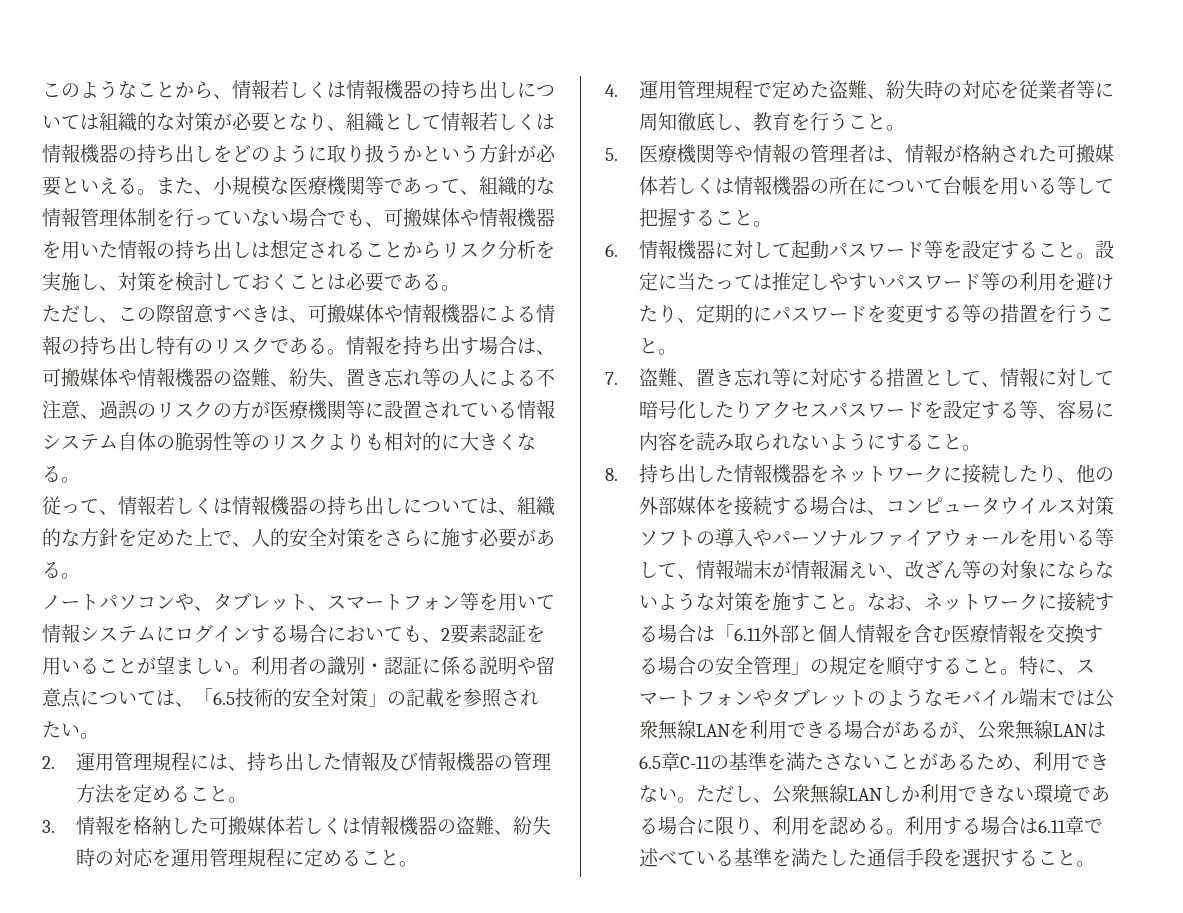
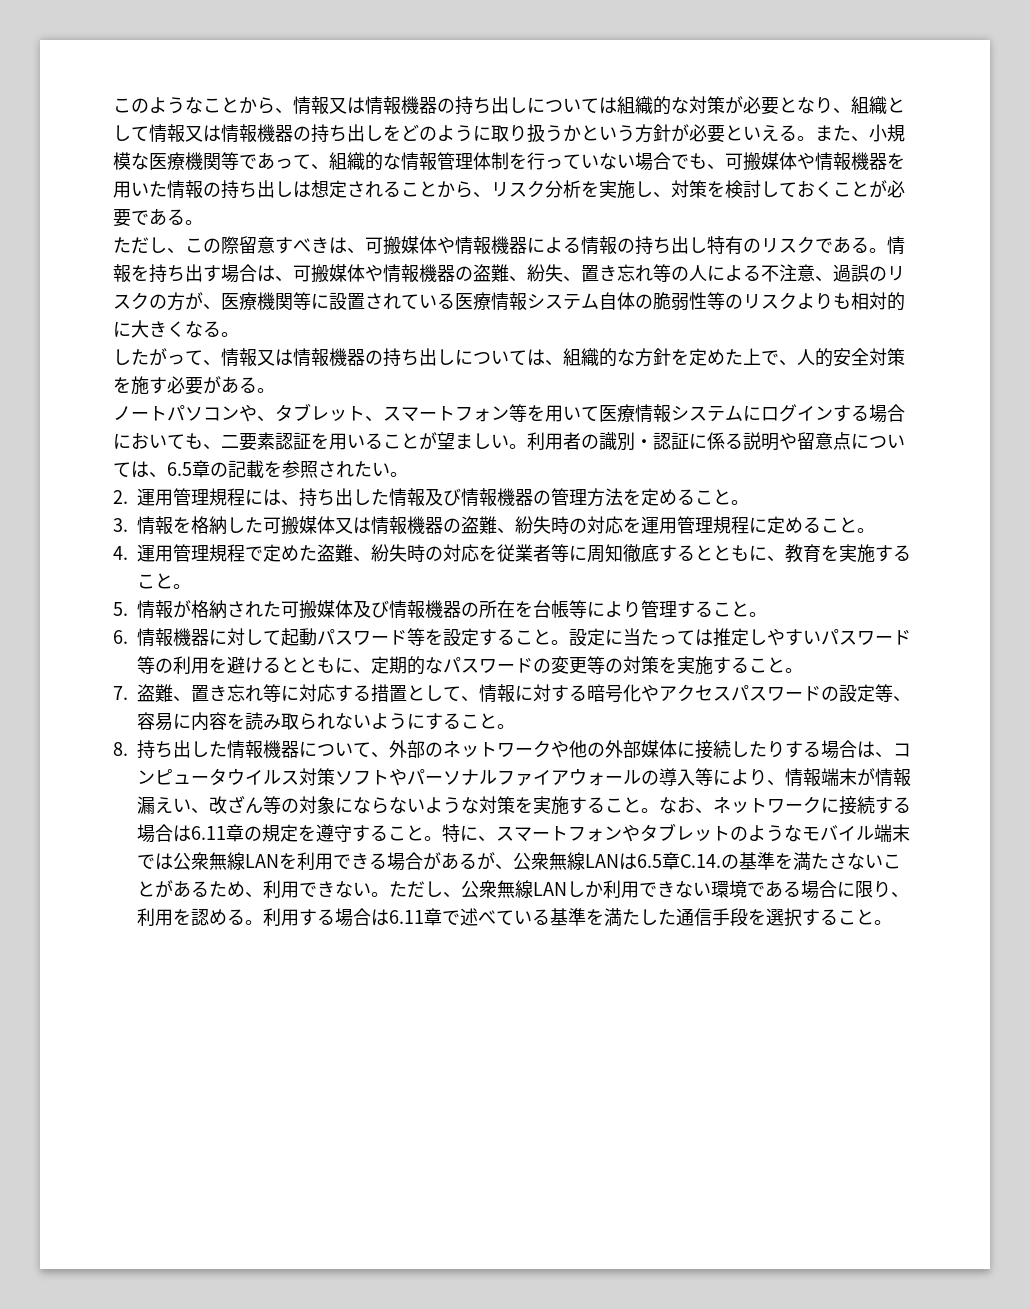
[270,80,327,99] 若しく -> [329,97,347,114] 又
[479,112,536,131] 若しく -> [185,125,203,142] 又
(441, 250) none -> [473,192,491,198] 、
[327,274,346,290] は -> [869,180,887,198] が
(270, 409) none -> [203,304,221,310] 、
(517, 410) none -> [455,292,491,310] 医療
[42,496,61,515] 従 -> [113,348,167,366] したが
[156,496,213,515] 若しく -> [257,349,275,366] 又
[384,529,441,547] さらに -> (131, 385) none
(555, 602) none -> [599,404,635,422] 医療
[441,628,450,641] 2 -> [221,435,239,448] 二
[194,688,387,708] 「6.5技術的安全対策」 -> [167,460,210,478] 6.5章
[285,816,343,835] 若しく -> [335,517,353,534] 又
[715,112,906,131] [605,143,906,164] し、教育を行うこと。 // 5.医療機関等や情報の管理者は、 -> [659,544,911,563] [137,573,191,589] [113,602,128,616] するとともに、教育を実施すること。 // 5.
[658,176,735,195] 若しくは -> [353,600,389,618] 及び
[867,176,1115,195] [639,208,678,227] について台帳を用いる等して把握 -> [515,600,677,618] を台帳等により管理
[639,304,678,323] たり -> [263,657,353,673] るとともに
[753,304,1096,323] にパスワードを変更する等の措置を行う -> [425,656,749,675] なパスワードの変更等の対策を実施する
[1076,369,1115,386] [639,400,754,419] して暗号化したり -> [551,684,659,703] する暗号化や
[924,400,1020,419] を設定する -> [821,684,875,702] の設定
[810,464,1115,484] [639,496,773,516] をネットワークに接続したり、他の外部媒体を接続 -> [299,740,785,759] について、外部のネットワークや他の外部媒体に接続したり
[696,528,754,547] の導入 -> (389, 777) none
[1019,528,1115,547] [639,561,678,578] を用いる等して -> [641,768,767,786] の導入等により
[772,592,811,611] 施す -> [533,796,605,815] 実施する
[715,623,1104,643] [639,656,811,676] 「6.11外部と個人情報を含む医療情報を交換する場合の安全管理」 -> [191,824,244,842] 6.11章
[886,656,907,676] 順 -> [316,824,334,842] 遵
[680,756,712,769] C-11 -> [680,854,721,868] C.14.

